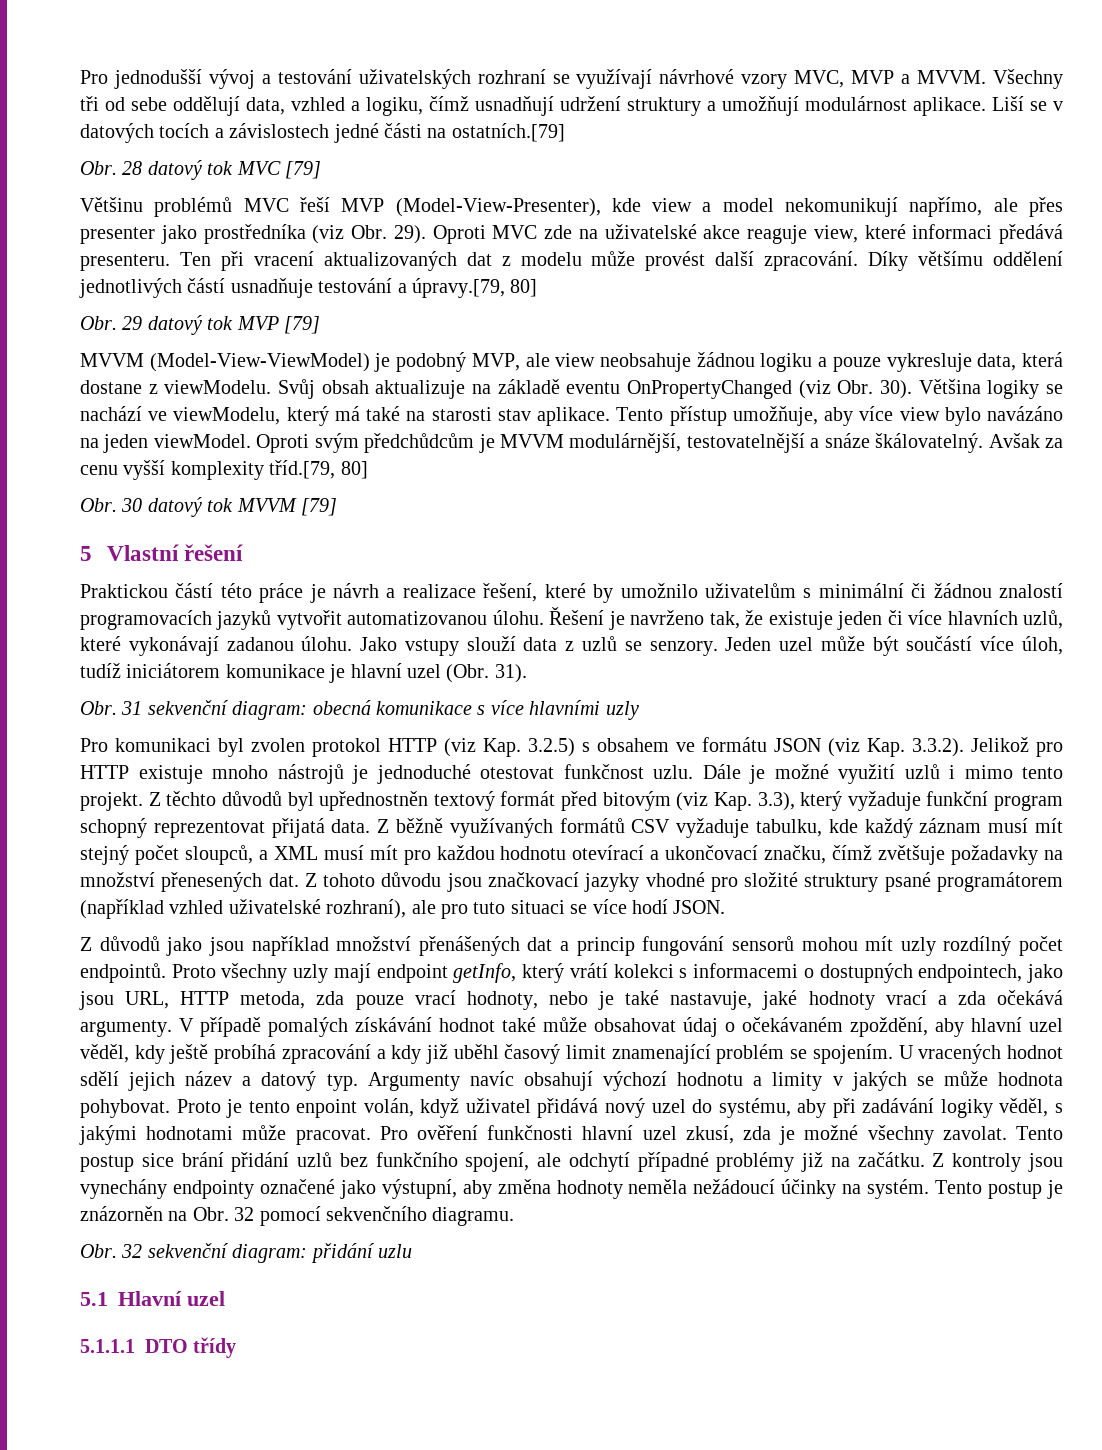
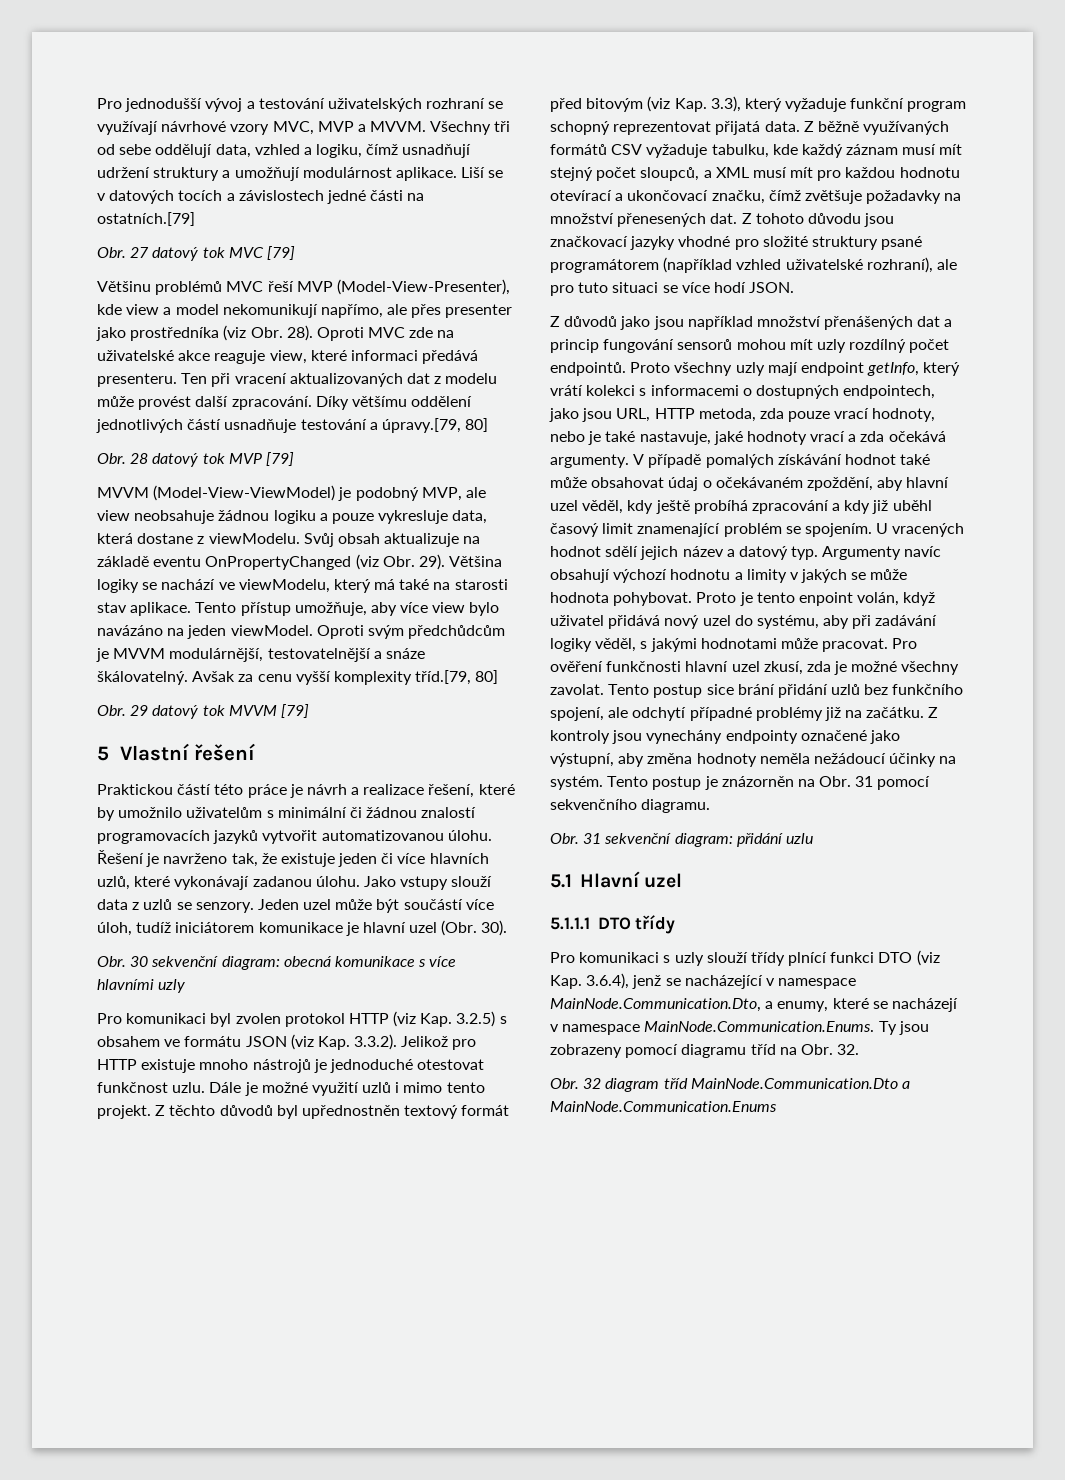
[122,161,143,175] 28 -> [130,247,150,258] 27
[393,225,426,244] 29). -> [286,325,313,341] 28).
[122,316,143,330] 29 -> [130,453,149,464] 28
[879,380,912,399] 30). -> [418,554,445,570] 29).
[121,498,143,512] 30 -> [130,705,149,716] 29
[494,664,527,683] [80,701,143,715] 31). // Obr. 31 -> [481,920,508,936] [97,956,149,967] 30). // Obr. 30
[234,1207,255,1221] 32 -> [855,776,874,787] 31
[121,1244,143,1258] 32 -> [583,833,602,844] 31
(237, 1347) none -> [550,950,940,966] [550,973,857,989] [550,998,958,1012] [550,1021,929,1035] [550,1044,860,1058] [550,1078,910,1092] [550,1101,777,1112] // Pro komunikaci s uzly slouží třídy plnící funkci DTO (viz Kap. 3.6.4), jenž se nacházející v namespace MainNode.Communication.Dto, a enumy, které se nacházejí v namespace MainNode.Communication.Enums. Ty jsou zobrazeny pomocí diagramu tříd na Obr. 32. // Obr. 32 diagram tříd MainNode.Communication.Dto a MainNode.Communication.Enums

